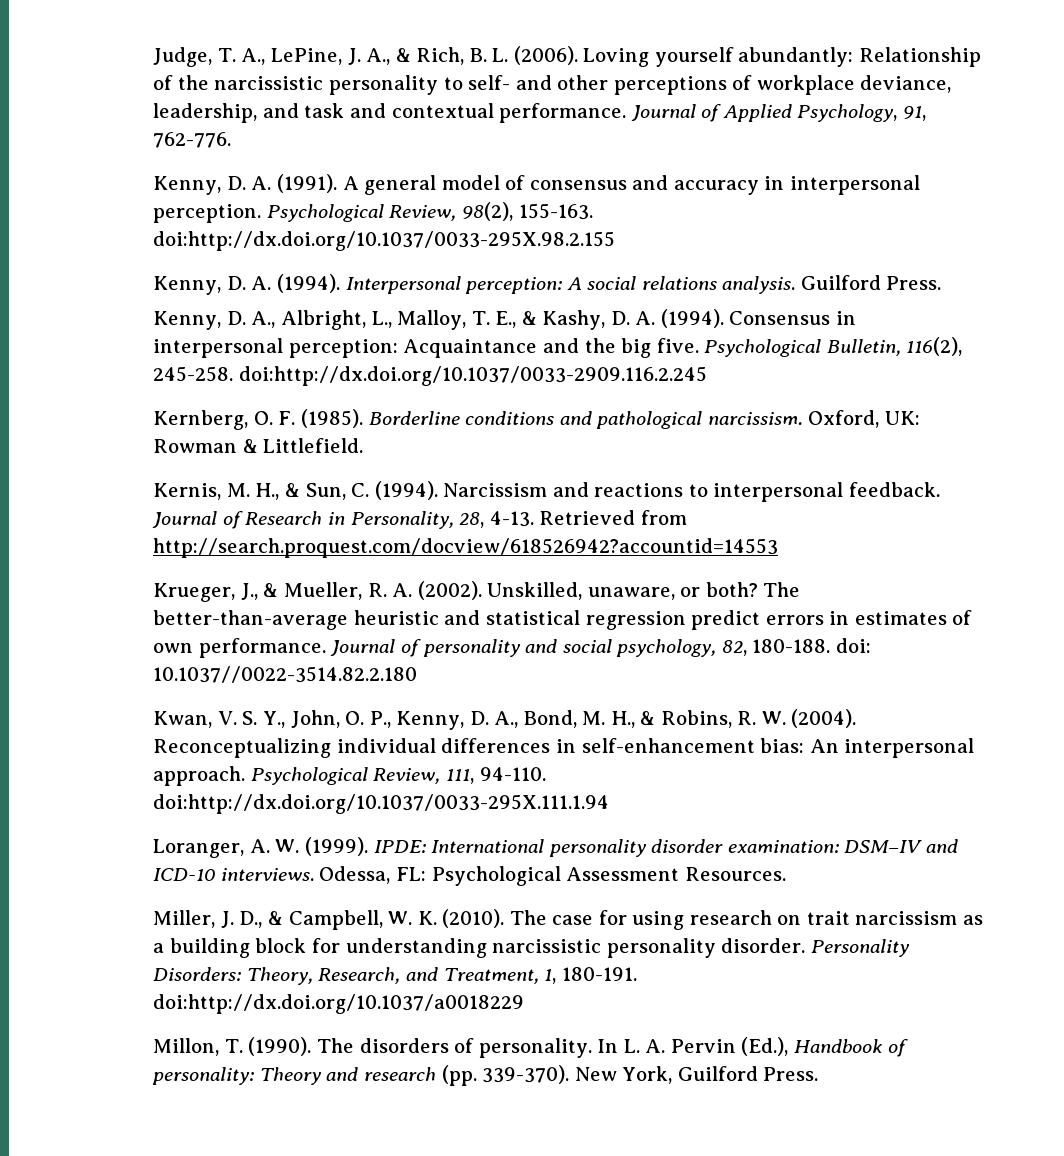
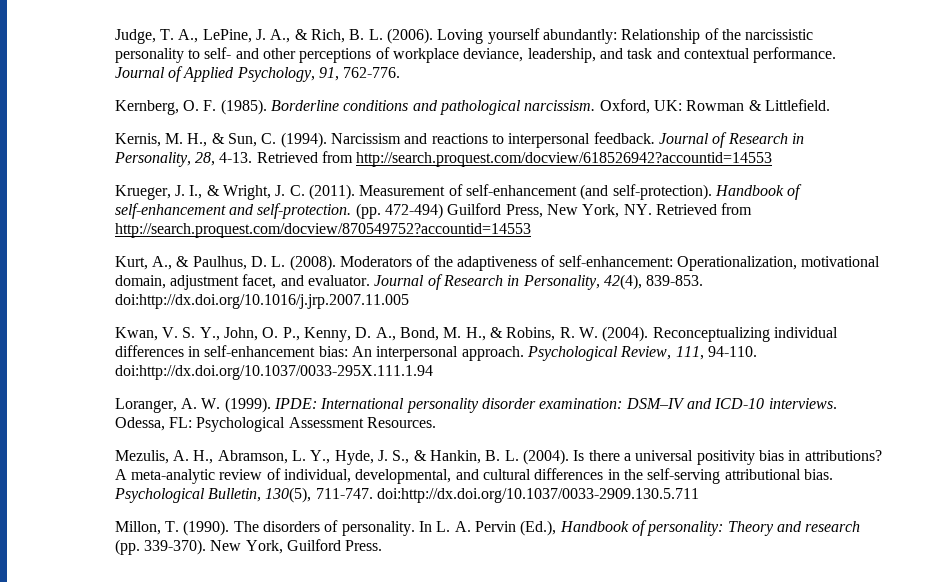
[153,174,920,195] [153,202,593,223] [153,231,616,251] [153,274,942,295] [153,309,856,330] [153,337,963,358] [153,366,707,386] // Kenny, D. A. (1991). A general model of consensus and accuracy in interpersonal perception. Psychological Review, 98(2), 155-163. doi:http://dx.doi.org/10.1037/0033-295X.98.2.155 // Kenny, D. A. (1994). Interpersonal perception: A social relations analysis. Guilford Press. // Kenny, D. A., Albright, L., Malloy, T. E., & Kashy, D. A. (1994). Consensus in interpersonal perception: Acquaintance and the big five. Psychological Bulletin, 116(2), 245-258. doi:http://dx.doi.org/10.1037/0033-2909.116.2.245 -> (401, 72) none
[240,581,801,600] [153,610,973,630] [153,638,871,658] [153,666,418,683] J., & Mueller, R. A. (2002). Unskilled, unaware, or both? The better-than-average heuristic and statistical regression predict errors in estimates of own performance. Journal of personality and social psychology, 82, 180-188. doi: 10.1037//0022-3514.82.2.180 -> [175,184,803,200] [114,203,753,219] [114,223,531,238] [114,255,881,271] [114,274,704,290] [114,294,409,309] J. I., & Wright, J. C. (2011). Measurement of self-enhancement (and self-protection). Handbook of self-enhancement and self-protection. (pp. 472-494) Guilford Press, New York, NY. Retrieved from http://search.proquest.com/docview/870549752?accountid=14553 // Kurt, A., & Paulhus, D. L. (2008). Moderators of the adaptiveness of self-enhancement: Operationalization, motivational domain, adjustment facet, and evaluator. Journal of Research in Personality, 42(4), 839-853. doi:http://dx.doi.org/10.1016/j.jrp.2007.11.005
[153,909,983,930] [153,938,910,958] [153,967,637,985] [153,994,525,1014] Miller, J. D., & Campbell, W. K. (2010). The case for using research on trait narcissism as a building block for understanding narcissistic personality disorder. Personality Disorders: Theory, Research, and Treatment, 1, 180-191. doi:http://dx.doi.org/10.1037/a0018229 -> [114,449,882,465] [114,468,833,484] [113,487,700,503] Mezulis, A. H., Abramson, L. Y., Hyde, J. S., & Hankin, B. L. (2004). Is there a universal positivity bias in attributions? A meta-analytic review of individual, developmental, and cultural differences in the self-serving attributional bias. Psychological Bulletin, 130(5), 711-747. doi:http://dx.doi.org/10.1037/0033-2909.130.5.711

